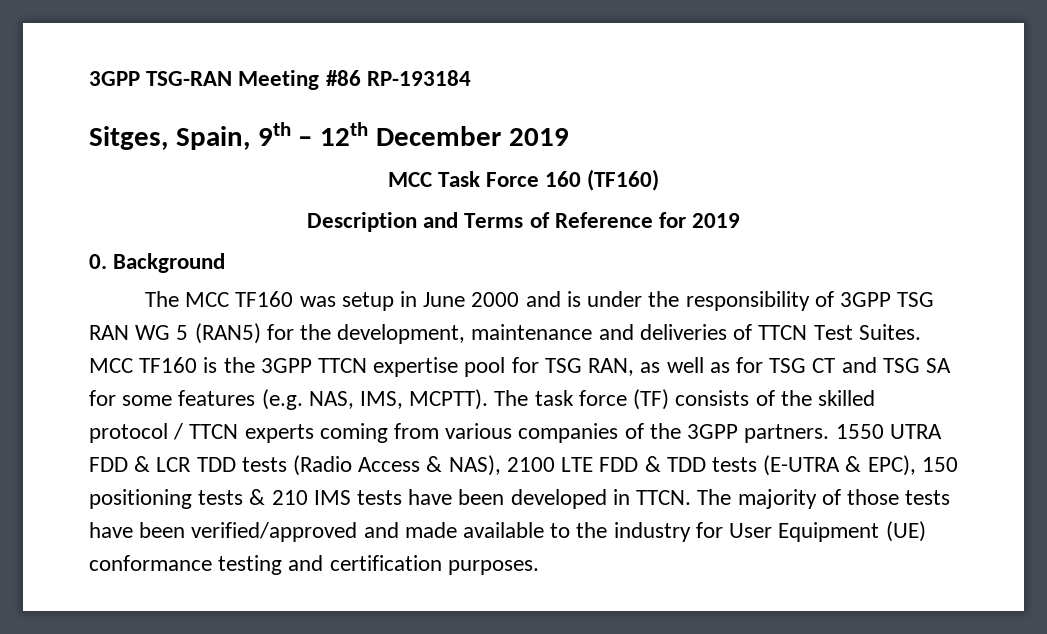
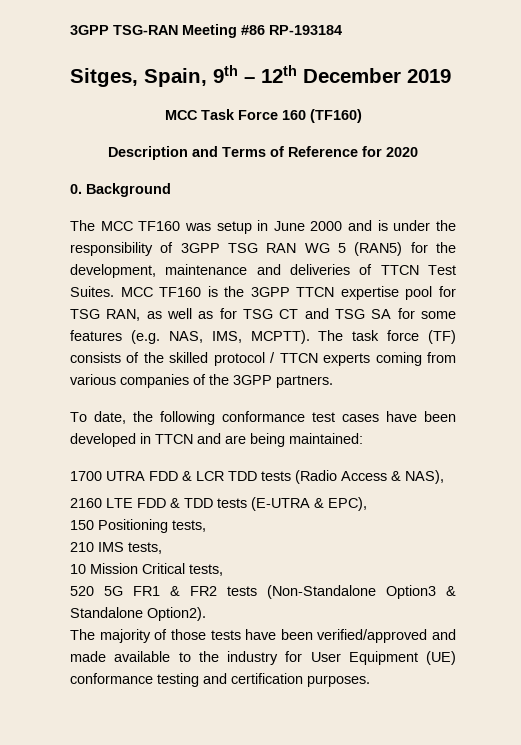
[692,213,741,228] 2019 -> [386,147,418,157] 2020
[835,424,884,439] 1550 -> [70,411,456,425] [70,433,363,447] [70,471,102,481] // To date, the following conformance test cases have been developed in TTCN and are being maintained: // 1700
[506,457,555,472] 2100 -> [70,498,102,508] // 2160
[921,457,958,472] [89,489,692,509] 150 positioning tests & 210 IMS tests have been developed in TTCN. -> [70,519,206,533] [70,542,162,554] [70,563,223,576] [70,585,456,599] [70,607,206,621] // 150 Positioning tests, // 210 IMS tests, // 10 Mission Critical tests, // 520 5G FR1 & FR2 tests (Non-Standalone Option3 & Standalone Option2). //

